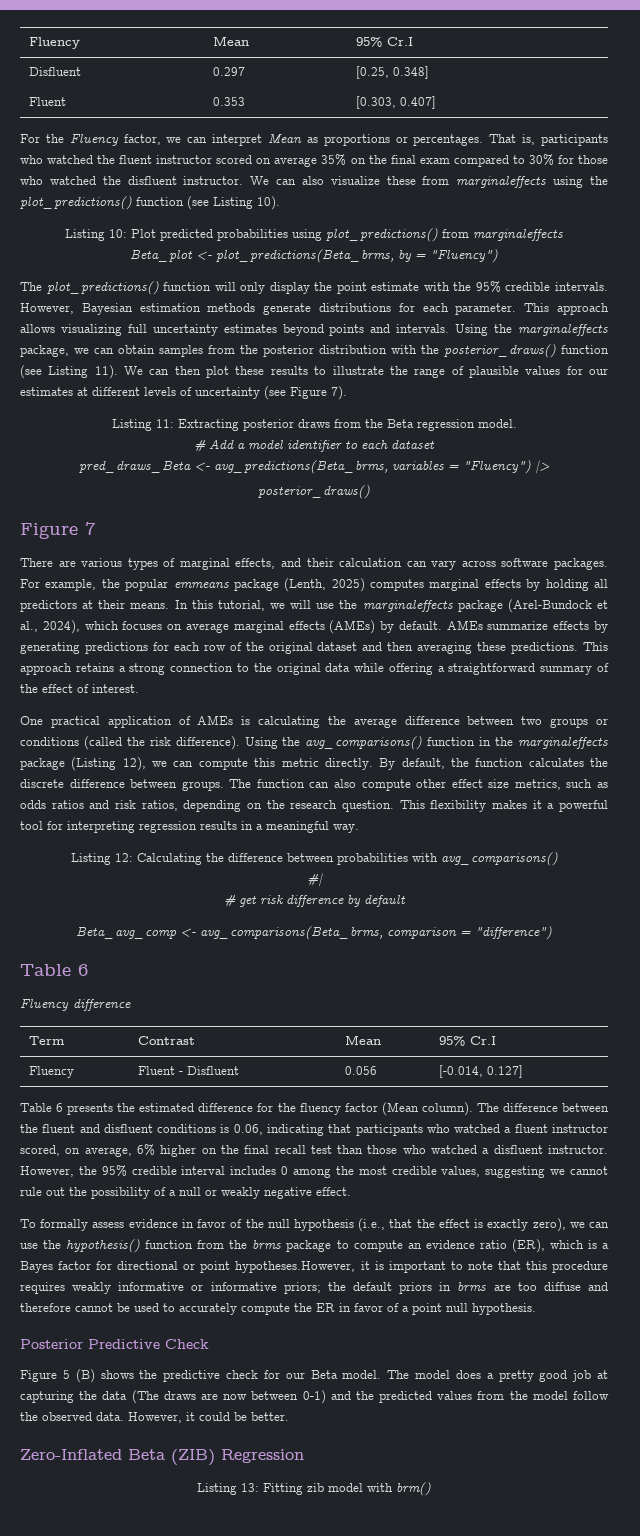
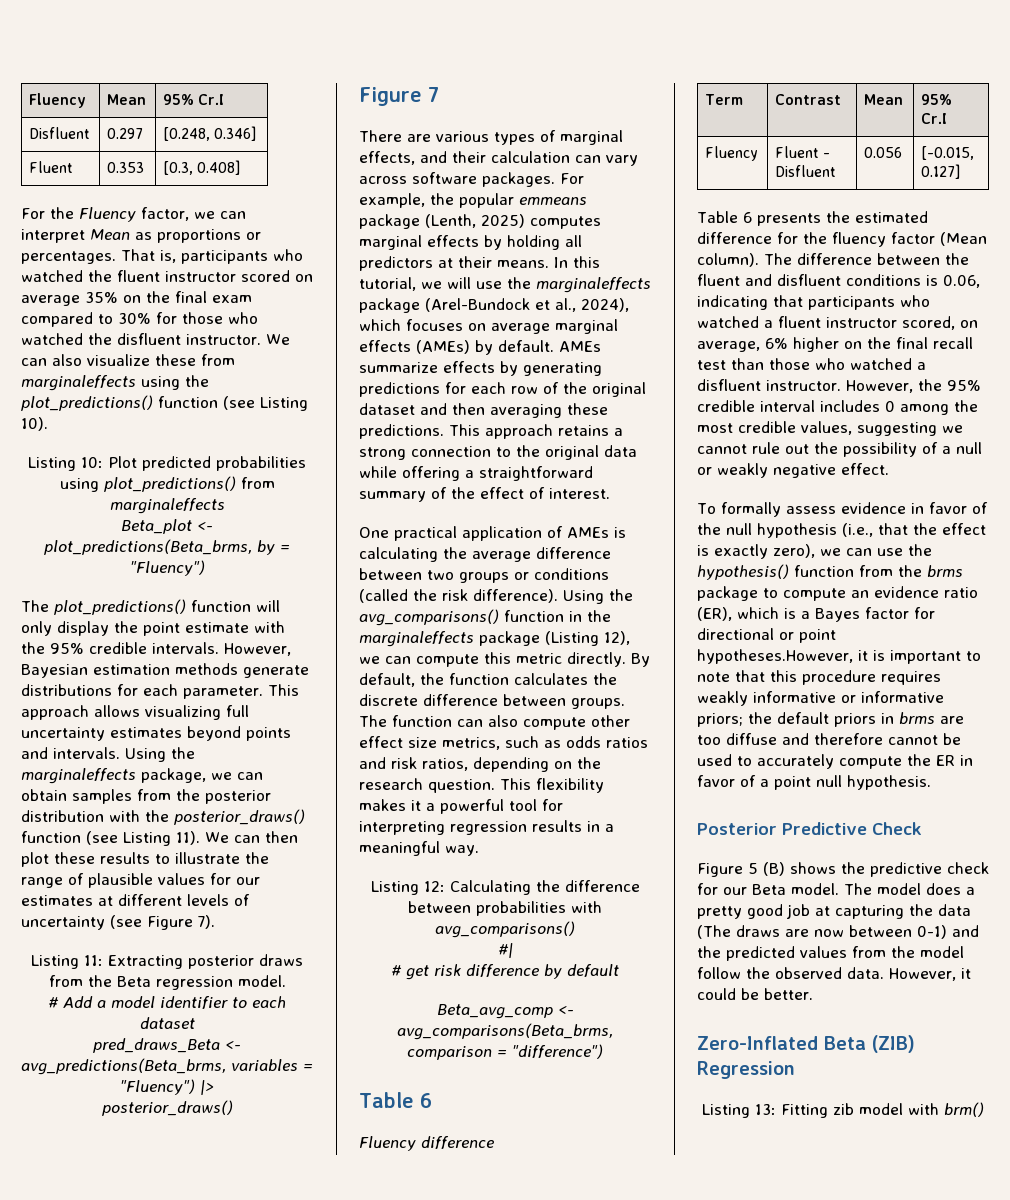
[355,66,429,79] [0.25, 0.348] -> [163,126,257,141] [0.248, 0.346]
[355,96,436,109] [0.303, 0.407] -> [163,160,241,175] [0.3, 0.408]
[438,1065,483,1078] [-0.014, -> [921,146,975,160] [-0.015,

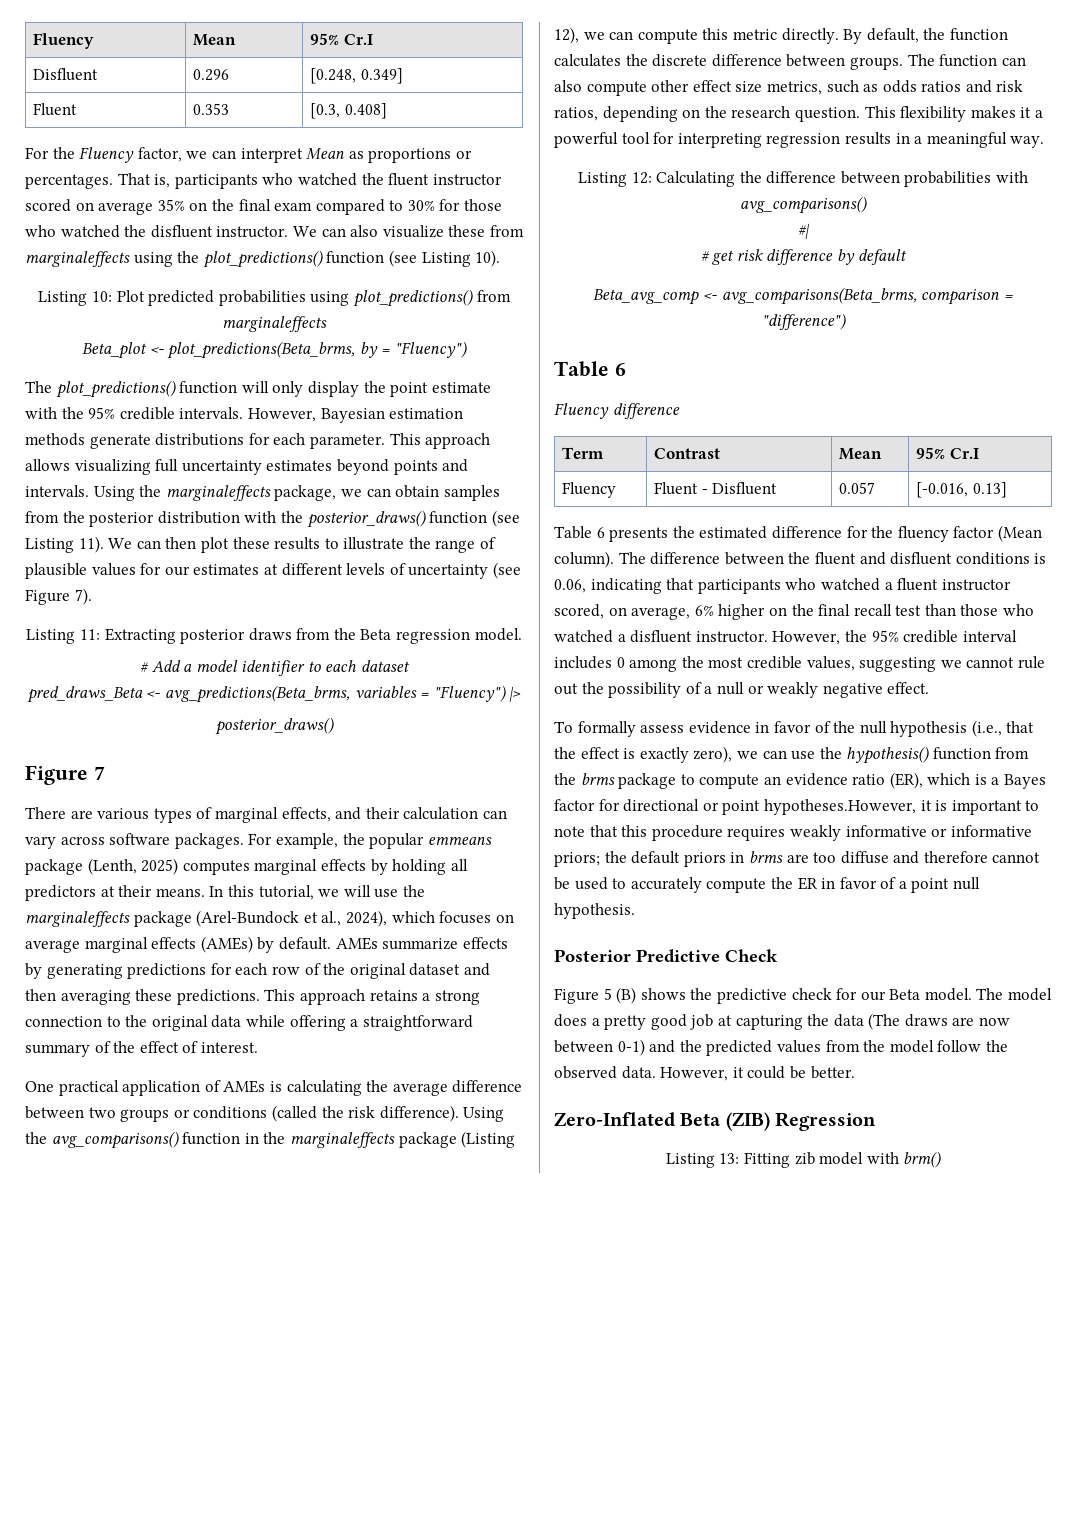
[107,128,144,139] 0.297 -> [193,69,230,81] 0.296
[214,126,257,141] 0.346] -> [360,68,403,84] 0.349]
[864,147,903,158] [921,146,975,160] [921,164,961,179] 0.056 | [-0.015, 0.127] -> [839,482,876,494] [916,482,1007,498] 0.057 | [-0.016, 0.13]

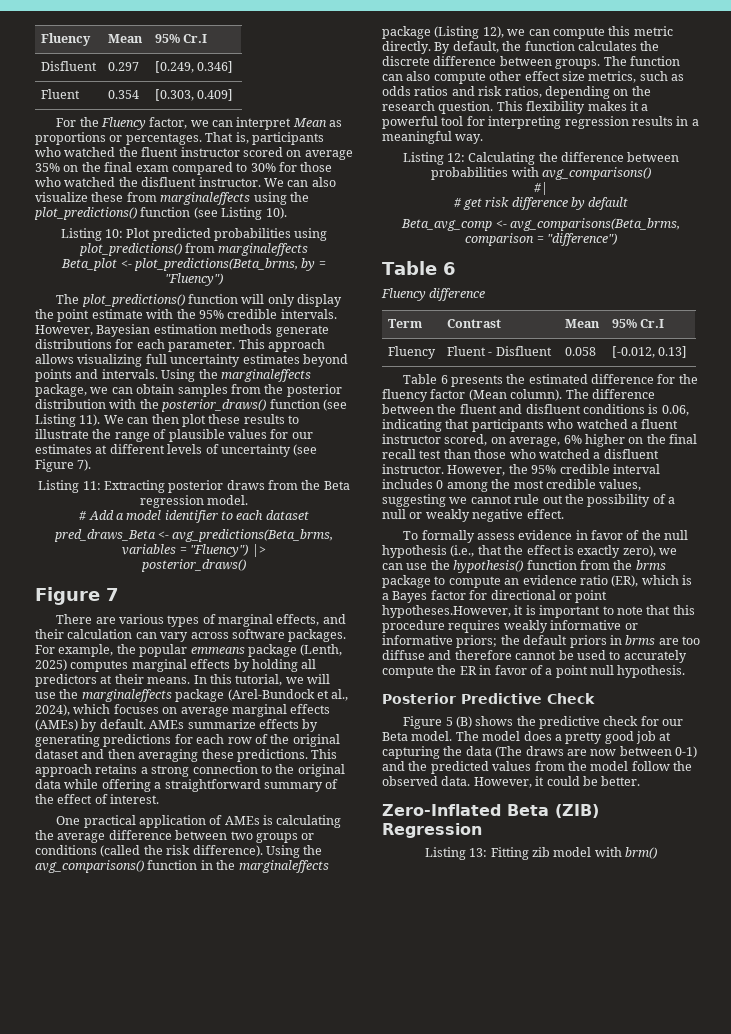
[193,69,230,81] [310,68,403,84] [33,103,78,116] [193,103,230,115] [310,103,387,119] 0.296 | [0.248, 0.349] // Fluent | 0.353 | [0.3, 0.408] -> [107,62,139,71] [154,61,234,73] [40,89,80,99] [107,90,139,99] [154,89,234,101] 0.297 | [0.249, 0.346] // Fluent | 0.354 | [0.303, 0.409]
[839,482,876,494] [916,482,969,498] 0.057 | [-0.016, -> [564,347,596,356] [611,346,655,358] 0.058 | [-0.012,

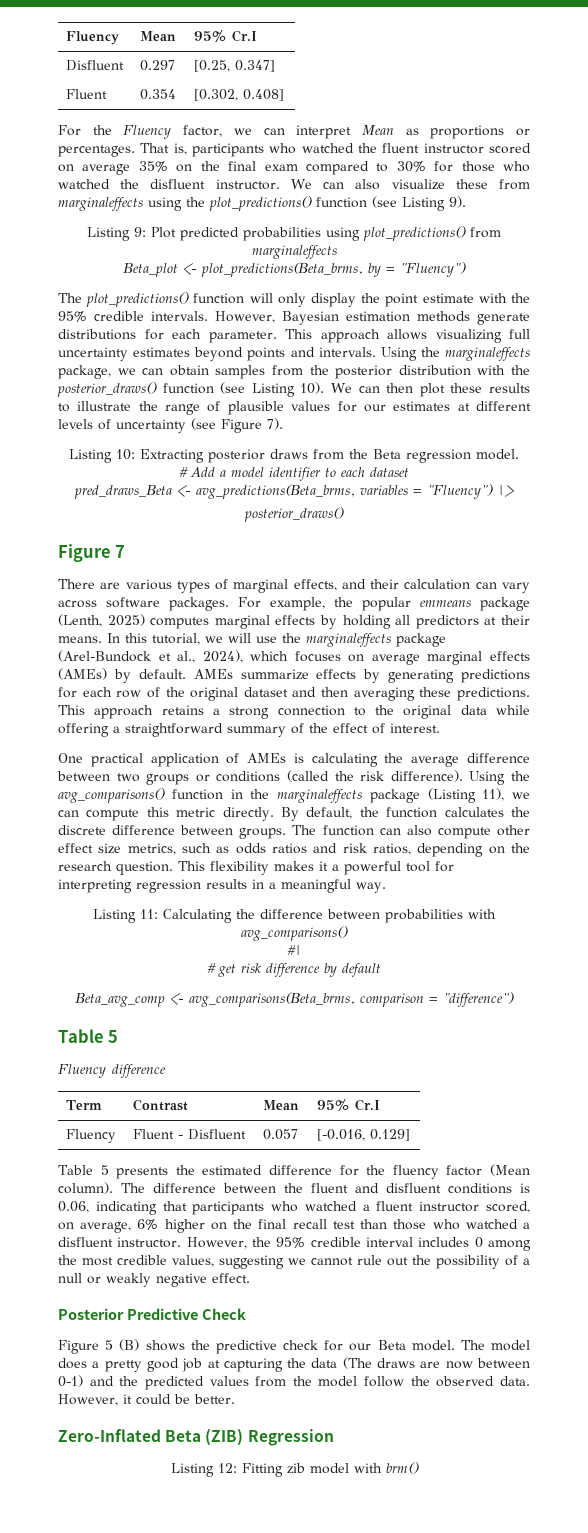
[154,61,234,73] [0.249, 0.346] -> [194,60,276,72] [0.25, 0.347]
[154,89,234,101] [0.303, 0.409] -> [194,89,285,101] [0.302, 0.408]
[265,207,287,219] [60,228,123,241] 10). // Listing 10: -> [449,196,466,208] [87,227,146,241] 9). // Listing 9:
[79,414,101,426] 11). -> [300,382,325,394] 10).
[82,481,101,490] 11: -> [116,449,135,460] 10:
[482,26,504,38] 12), -> [482,788,505,801] 11),
[446,153,465,162] 12: -> [140,909,158,919] 11:
[442,262,456,275] 6 -> [108,1030,119,1043] 5
[564,347,596,356] [611,346,688,358] [403,374,448,384] 0.058 | [-0.012, 0.13] // Table 6 -> [263,1129,299,1140] [317,1129,411,1141] [58,1165,109,1175] 0.057 | [-0.016, 0.129] // Table 5
[403,530,689,543] [382,545,677,558] [382,560,666,573] [382,575,692,588] [382,590,608,603] [382,605,695,618] [382,620,638,633] [382,635,700,648] [382,650,687,663] [382,665,686,678] // To formally assess evidence in favor of the null hypothesis (i.e., that the effect is exactly zero), we can use the hypothesis() function from the brms package to compute an evidence ratio (ER), which is a Bayes factor for directional or point hypotheses.However, it is important to note that this procedure requires weakly informative or informative priors; the default priors in brms are too diffuse and therefore cannot be used to accurately compute the ER in favor of a point null hypothesis. -> (250, 1278) none
[469,848,488,857] 13: -> [217,1463,237,1473] 12:

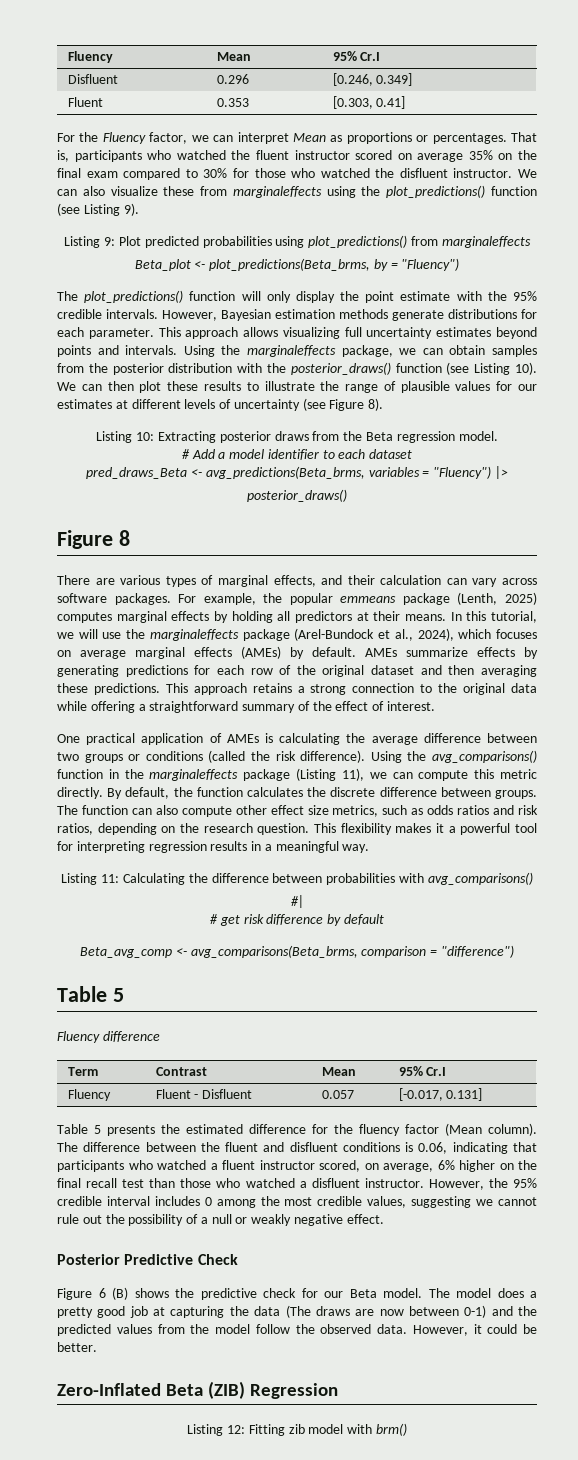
[140,60,176,71] [194,60,276,72] [66,89,108,99] [140,89,177,100] [194,89,285,101] 0.297 | [0.25, 0.347] // Fluent | 0.354 | [0.302, 0.408] -> [216,74,249,84] [332,73,413,86] [67,97,103,107] [216,98,249,107] [332,96,406,109] 0.296 | [0.246, 0.349] // Fluent | 0.353 | [0.303, 0.41]
[267,418,283,430] 7). -> [368,398,384,411] 8).
[115,545,126,558] 7 -> [118,530,130,546] 8
[317,1129,411,1141] [-0.016, 0.129] -> [398,1088,483,1101] [-0.017, 0.131]
[105,1340,114,1350] 5 -> [98,1288,106,1298] 6

